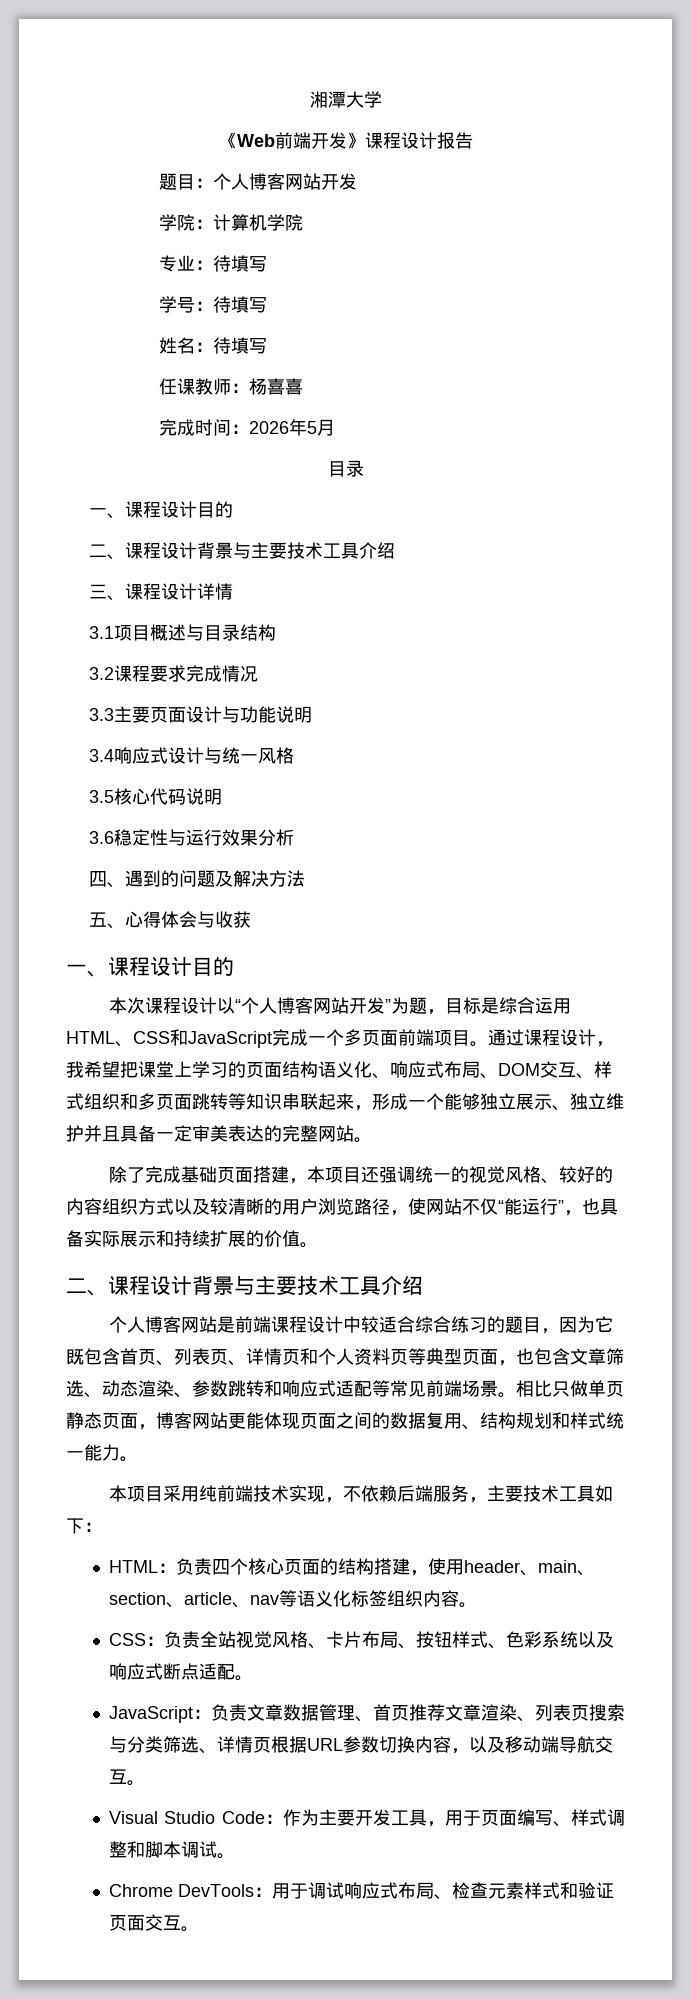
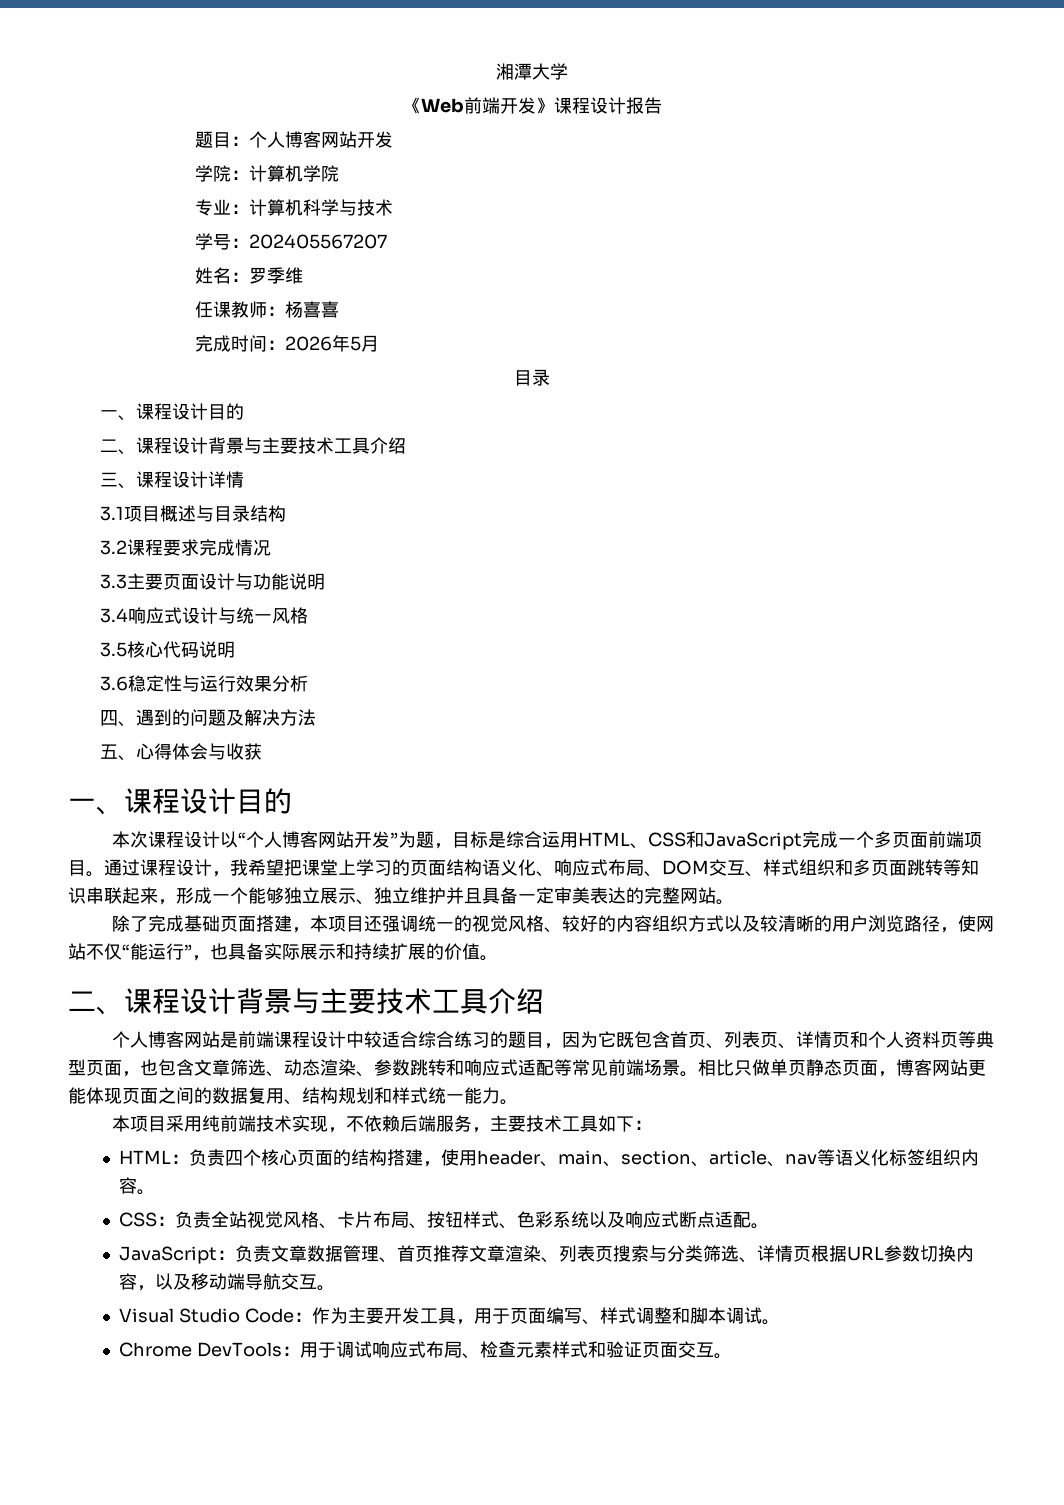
[212,255,267,272] 待填写 -> [248,199,393,216] 计算机科学与技术
[212,296,267,313] 待填写 -> [248,234,387,249] 202405567207
[212,337,267,354] 待填写 -> [248,267,303,284] 罗季维

